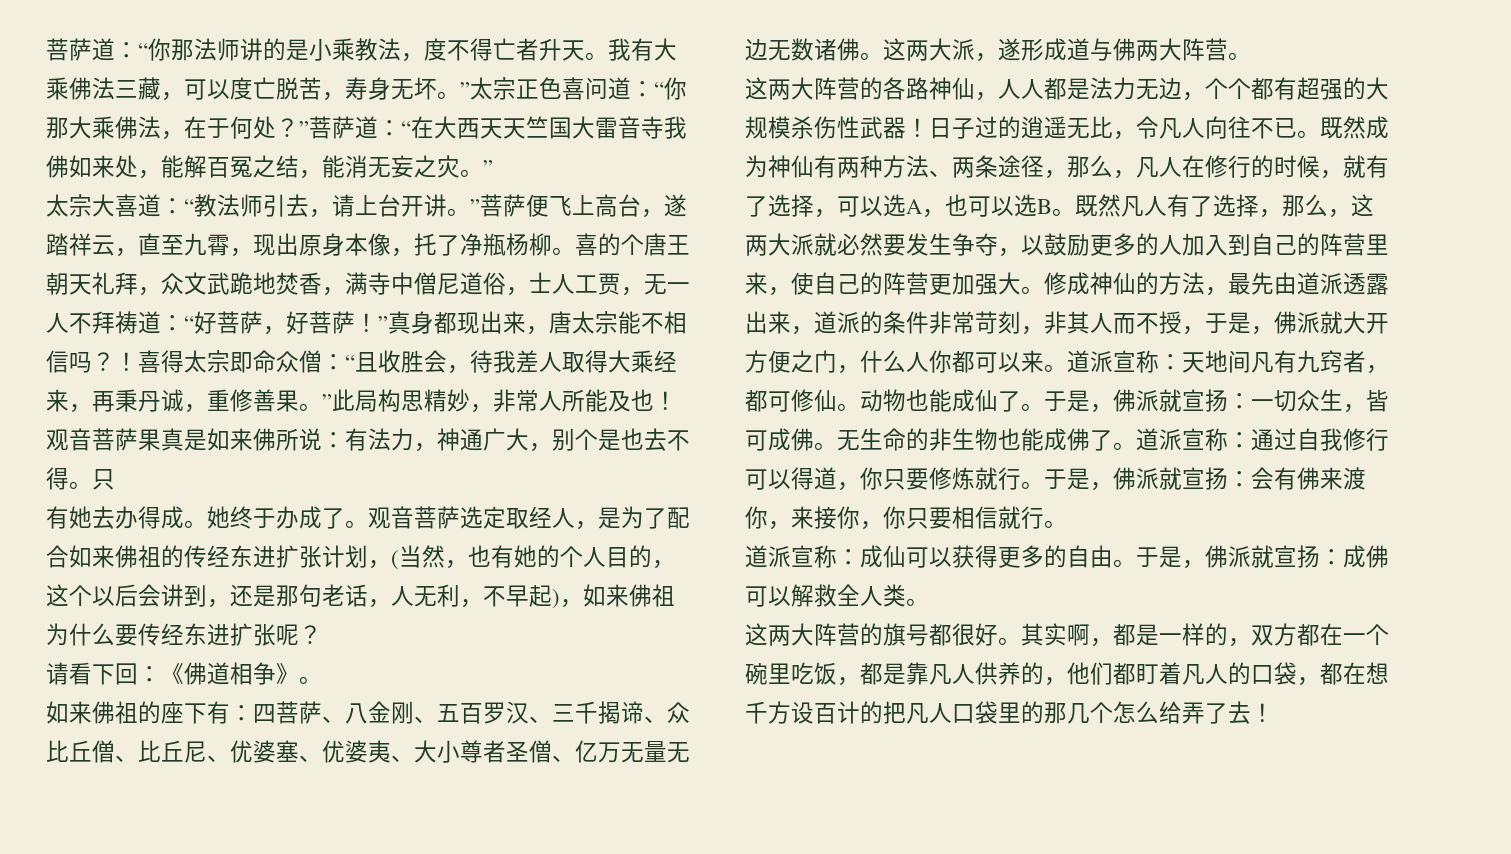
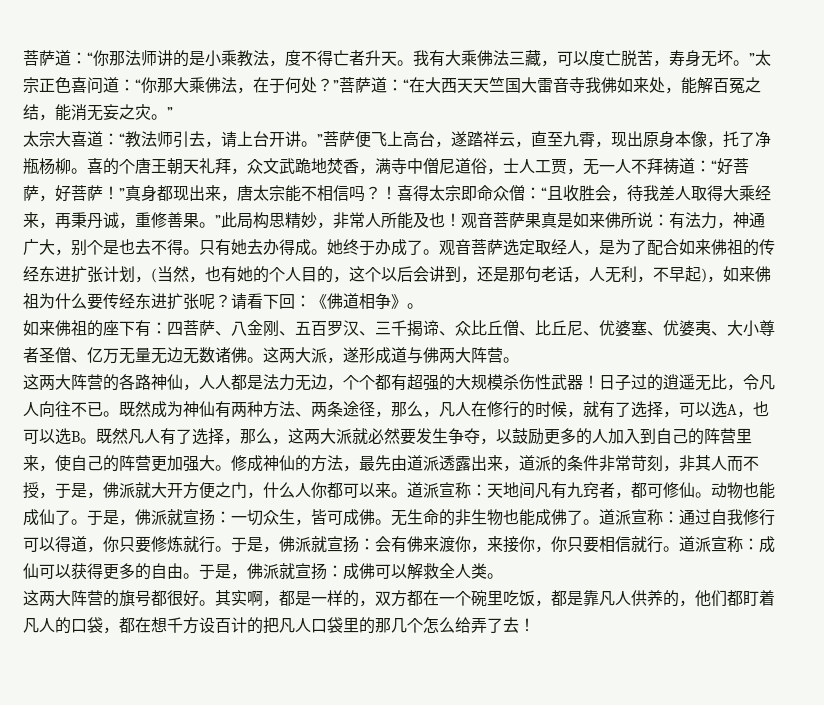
(115, 479) // -> (215, 247) none
(322, 634) // -> (231, 301) none
(1067, 524) // -> (679, 549) none

